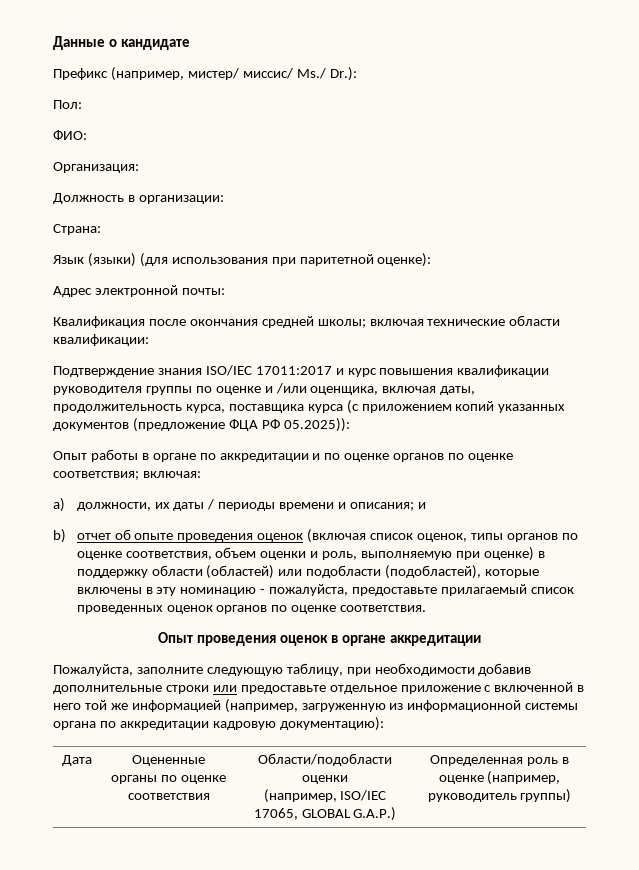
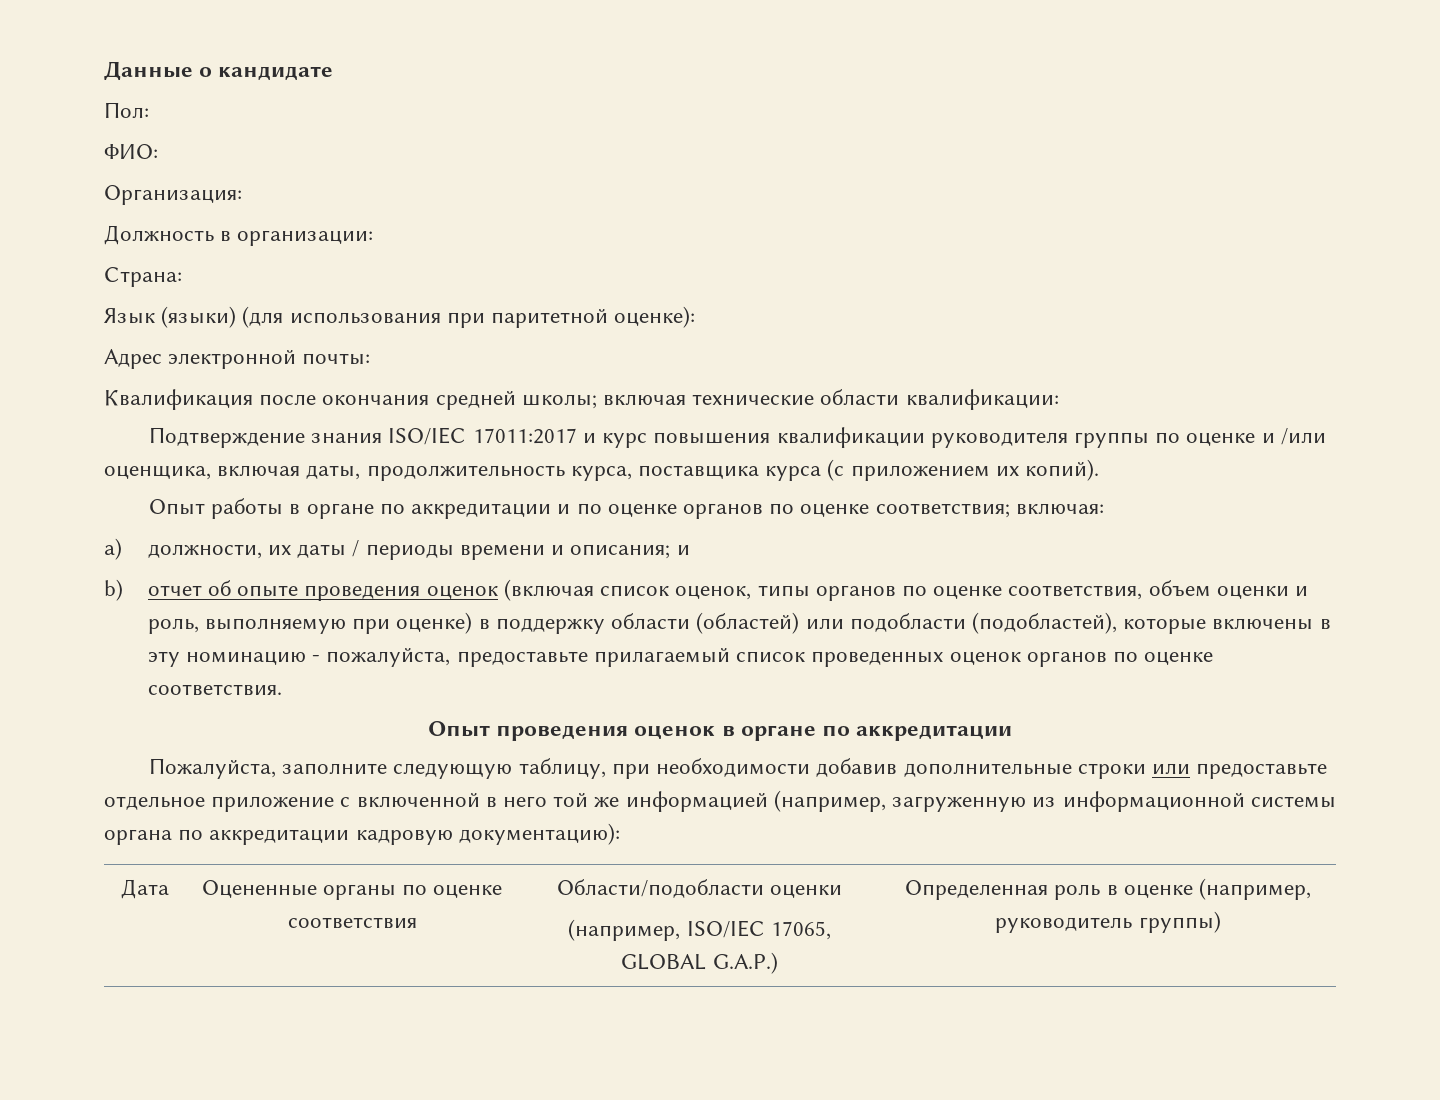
[53,67,357,81] // Префикс (например, мистер/ миссис/ Ms./ Dr.): -> (334, 73) none
[455,401,566,413] [53,418,350,432] копий указанных документов (предложение ФЦА РФ 05.2025)): -> [995,459,1100,481] их копий).
(386, 640) none -> [821,725,850,736] по

